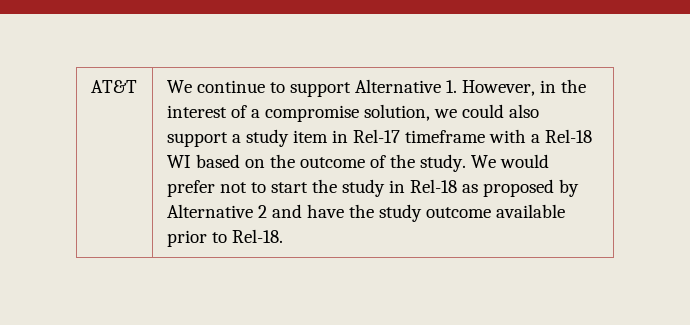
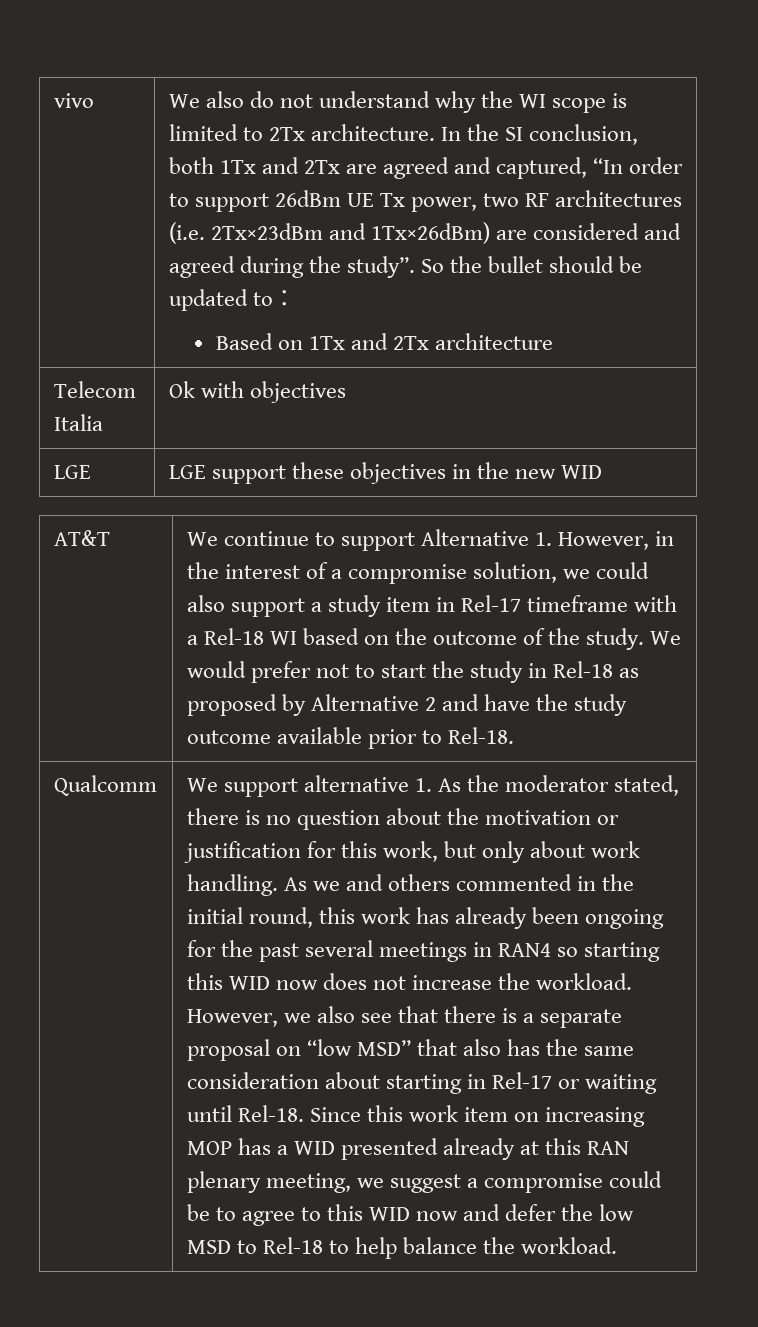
(90, 86) none -> [53,93,94,108] [168,91,628,113] [168,124,639,145] [168,157,684,179] [168,190,683,212] [168,222,682,244] [168,256,643,278] [168,289,296,311] [215,333,553,350] [53,381,136,398] [53,414,103,431] [168,381,346,403] [53,465,91,479] [168,462,603,484] vivo | We also do not understand why the WI scope is limited to 2Tx architecture. In the SI conclusion, both 1Tx and 2Tx are agreed and captured, “In order to support 26dBm UE Tx power, two RF architectures (i.e. 2Tx×23dBm and 1Tx×26dBm) are considered and agreed during the study”. So the bullet should be updated to： // Based on 1Tx and 2Tx architecture // Telecom Italia | Ok with objectives // LGE | LGE support these objectives in the new WID //
(283, 236) none -> [53,775,157,796] [186,775,680,797] [186,808,620,830] [183,841,641,863] [186,874,635,896] [186,907,665,929] [186,940,661,962] [186,973,633,990] [186,1006,623,1028] [186,1039,635,1061] [186,1072,658,1094] [186,1105,646,1127] [186,1138,630,1160] [186,1171,663,1193] [186,1204,635,1226] [186,1237,618,1259] // Qualcomm | We support alternative 1. As the moderator stated, there is no question about the motivation or justification for this work, but only about work handling. As we and others commented in the initial round, this work has already been ongoing for the past several meetings in RAN4 so starting this WID now does not increase the workload. However, we also see that there is a separate proposal on “low MSD” that also has the same consideration about starting in Rel-17 or waiting until Rel-18. Since this work item on increasing MOP has a WID presented already at this RAN plenary meeting, we suggest a compromise could be to agree to this WID now and defer the low MSD to Rel-18 to help balance the workload.

